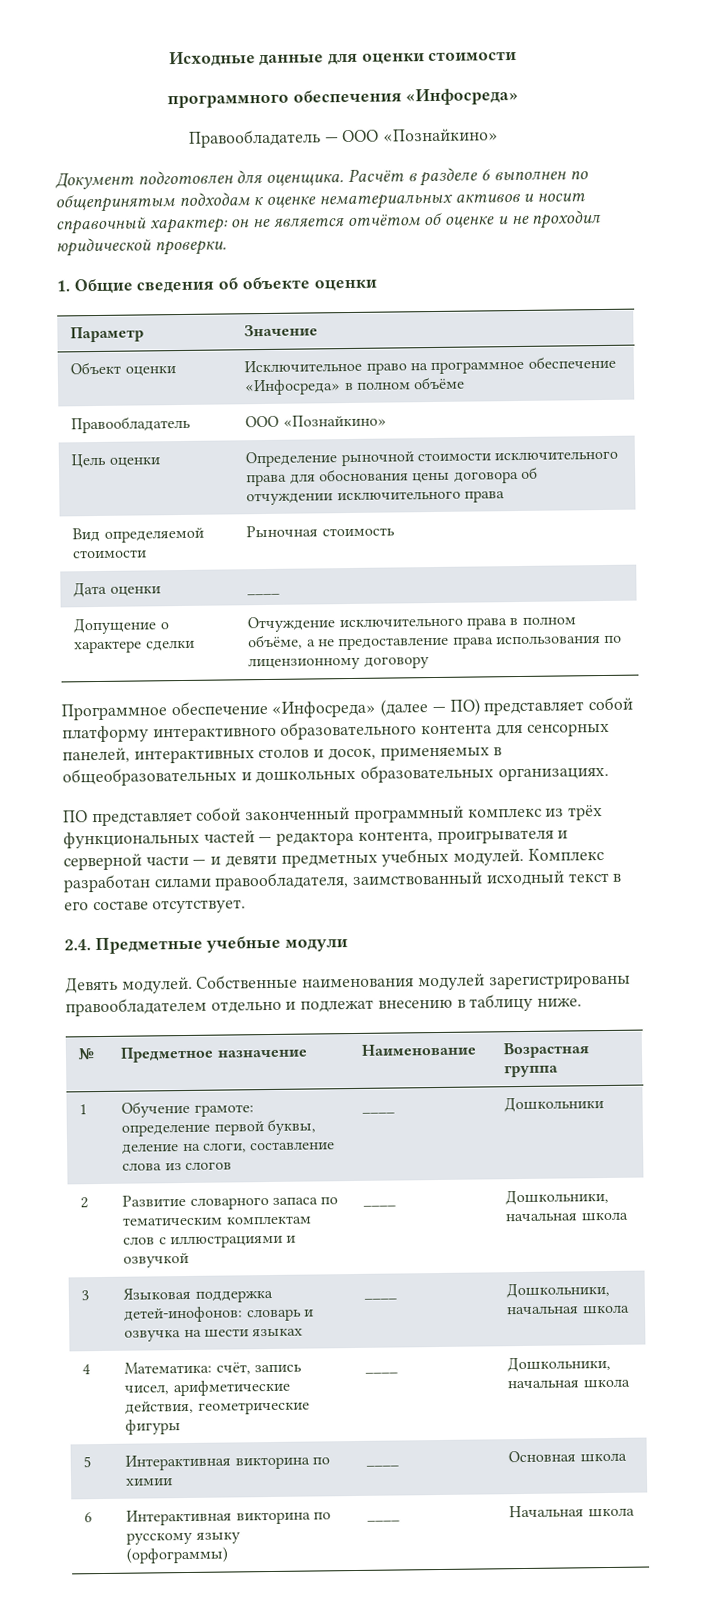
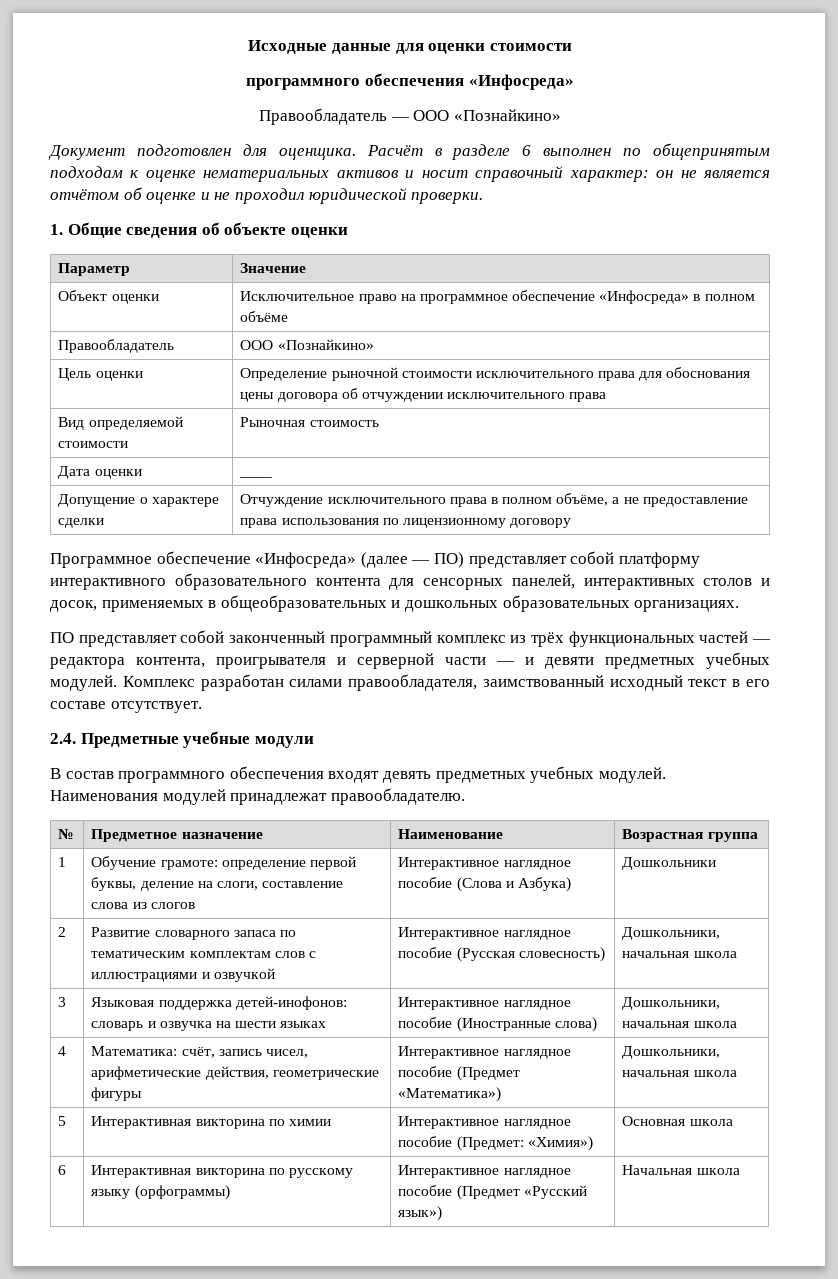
[65,973,631,994] [65,993,583,1017] Девять модулей. Собственные наименования модулей зарегистрированы правообладателем отдельно и подлежат внесению в таблицу ниже. -> [50,766,666,783] [50,788,465,805] В состав программного обеспечения входят девять предметных учебных модулей. Наименования модулей принадлежат правообладателю.
[362,1110,396,1114] ____ -> [398,857,571,870] [398,877,571,892] Интерактивное наглядное пособие (Слова и Азбука)
[363,1203,397,1207] ____ -> [398,927,571,940] [398,947,605,962] Интерактивное наглядное пособие (Русская словесность)
[364,1296,398,1300] ____ -> [398,997,571,1010] [398,1017,597,1032] Интерактивное наглядное пособие (Иностранные слова)
[365,1370,399,1374] ____ -> [398,1046,571,1059] [398,1066,520,1081] [398,1087,502,1102] Интерактивное наглядное пособие (Предмет «Математика»)
[366,1463,400,1467] ____ -> [398,1116,571,1129] [398,1136,593,1151] Интерактивное наглядное пособие (Предмет: «Химия»)
[367,1518,401,1522] ____ -> [398,1165,571,1178] [398,1185,587,1200] [398,1206,443,1221] Интерактивное наглядное пособие (Предмет «Русский язык»)

